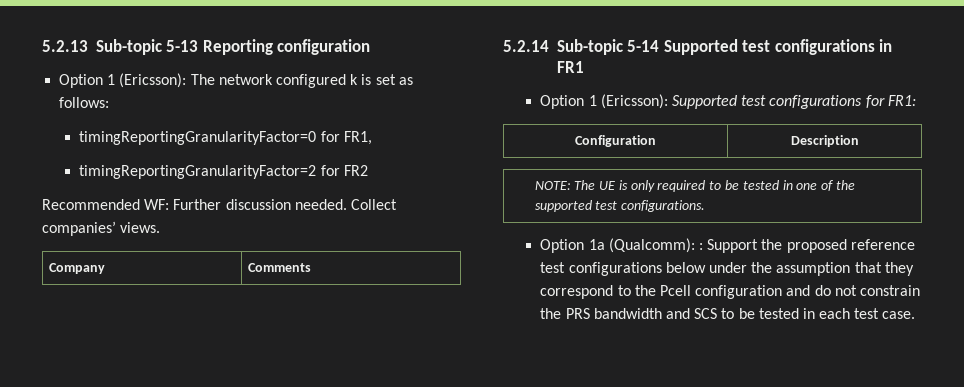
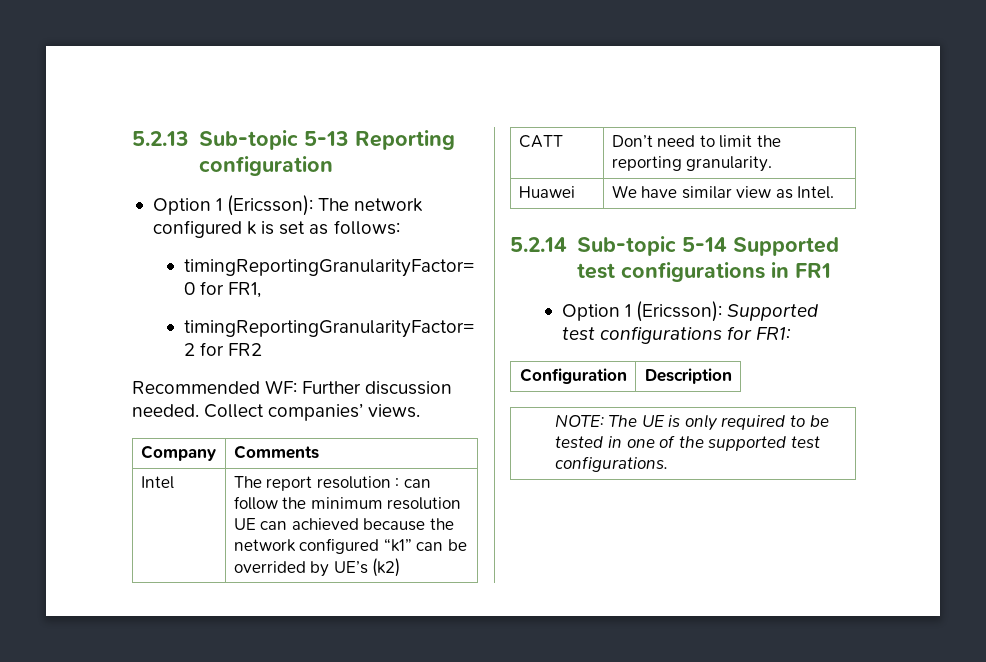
(312, 267) none -> [140,476,174,489] [233,476,431,491] [233,496,462,510] [233,518,454,531] [233,538,467,554] [233,558,401,577] [518,135,563,148] [611,135,781,148] [611,156,773,172] [518,186,575,198] [611,185,835,199] // Intel | The report resolution : can follow the minimum resolution UE can achieved because the network configured “k1” can be overrided by UE’s (k2) // CATT | Don’t need to limit the reporting granularity. // Huawei | We have similar view as Intel.
[540,238,915,253] [540,262,914,276] [540,285,920,299] [540,308,916,319] // Option 1a (Qualcomm): : Support the proposed reference test configurations below under the assumption that they correspond to the Pcell configuration and do not constrain the PRS bandwidth and SCS to be tested in each test case. -> (669, 464) none

